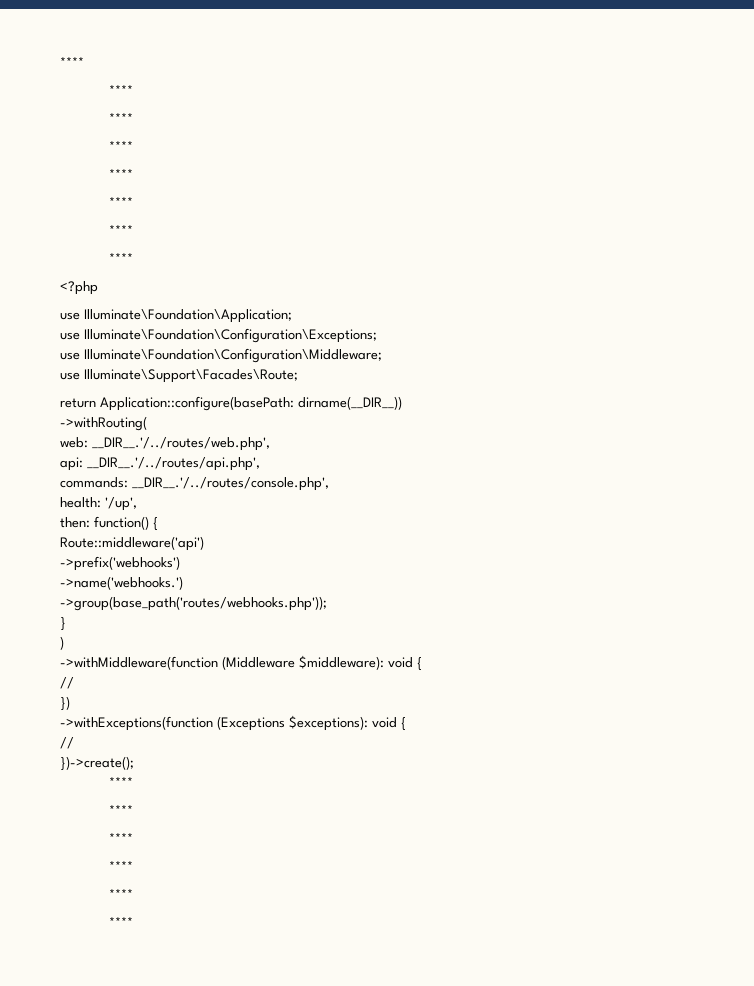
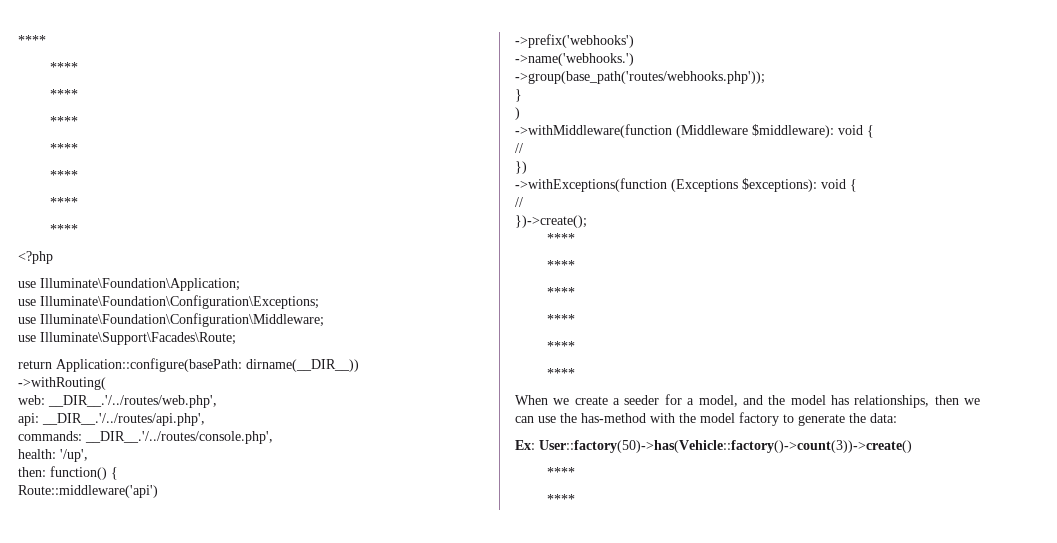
(134, 922) none -> [515,394,980,408] [515,412,897,426] [515,440,912,453] [547,467,576,477] [547,494,576,504] // When we create a seeder for a model, and the model has relationships, then we can use the has-method with the model factory to generate the data: // Ex: User::factory(50)->has(Vehicle::factory()->count(3))->create() // **** // ****

